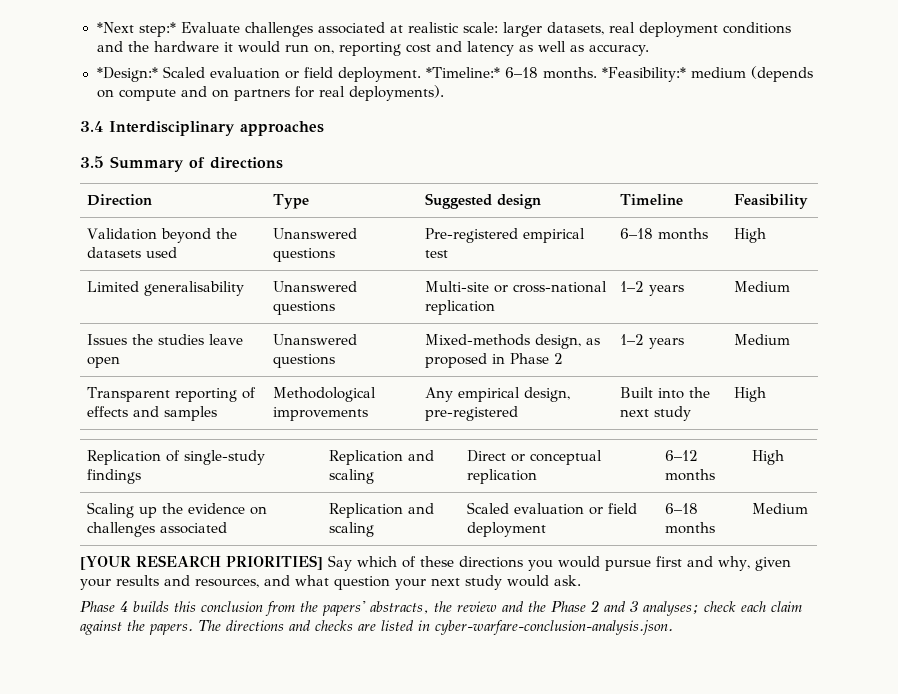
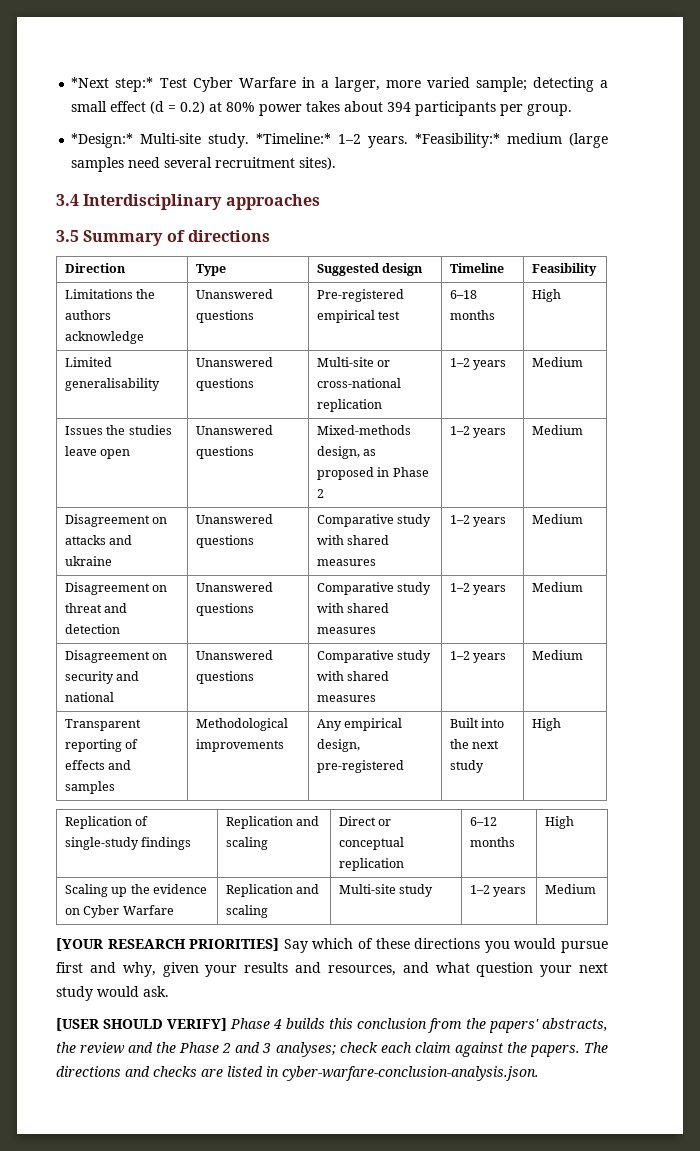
[180,22,791,37] [96,41,650,56] [96,66,813,82] [96,85,444,101] Evaluate challenges associated at realistic scale: larger datasets, real deployment conditions and the hardware it would run on, reporting cost and latency as well as accuracy. // *Design:* Scaled evaluation or field deployment. *Timeline:* 6–18 months. *Feasibility:* medium (depends on compute and on partners for real deployments). -> [159,77,608,92] [71,101,573,116] [71,133,608,148] [71,157,337,172] Test Cyber Warfare in a larger, more varied sample; detecting a small effect (d = 0.2) at 80% power takes about 394 participants per group. // *Design:* Multi-site study. *Timeline:* 1–2 years. *Feasibility:* medium (large samples need several recruitment sites).
[87,228,238,243] [87,247,178,258] Validation beyond the datasets used -> [65,289,156,299] [65,310,112,320] [65,331,145,344] Limitations the authors acknowledge
(791, 339) none -> [65,514,168,527] [65,535,133,545] [65,556,113,566] [196,514,274,524] [196,535,255,548] [317,514,432,527] [317,535,390,545] [317,559,377,566] [450,515,507,527] [532,514,584,524] [65,582,168,595] [65,603,128,613] [65,624,121,634] [196,582,274,592] [196,603,255,616] [317,582,432,595] [317,603,390,613] [317,627,377,634] [450,583,507,595] [532,582,584,592] [65,650,168,663] [65,671,140,684] [65,692,115,702] [196,650,274,660] [196,671,255,684] [317,650,432,663] [317,671,390,681] [317,695,377,702] [450,651,507,663] [532,650,584,660] // Disagreement on attacks and ukraine | Unanswered questions | Comparative study with shared measures | 1–2 years | Medium // Disagreement on threat and detection | Unanswered questions | Comparative study with shared measures | 1–2 years | Medium // Disagreement on security and national | Unanswered questions | Comparative study with shared measures | 1–2 years | Medium
[87,522,228,537] [329,503,435,518] [329,522,375,537] [467,502,638,515] [467,522,547,537] [665,503,699,514] [665,522,716,534] challenges associated | Replication and scaling | Scaled evaluation or field deployment | 6–18 months -> [83,905,174,918] [226,884,320,897] [226,905,269,918] [339,884,434,897] [470,885,527,897] Cyber Warfare | Replication and scaling | Multi-site study | 1–2 years
(581, 580) none -> [56,1018,227,1031] [USER SHOULD VERIFY]

